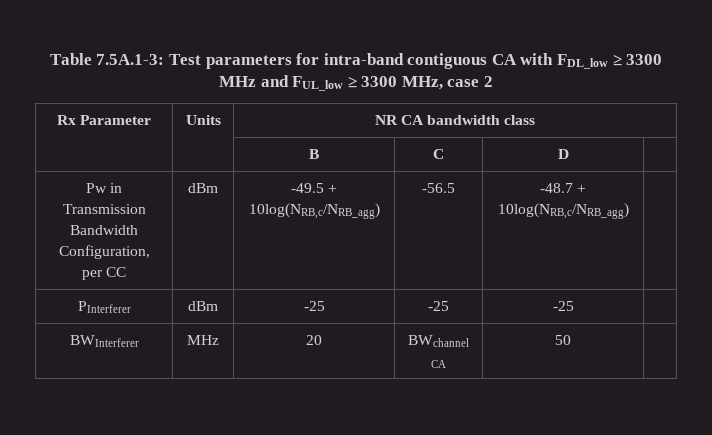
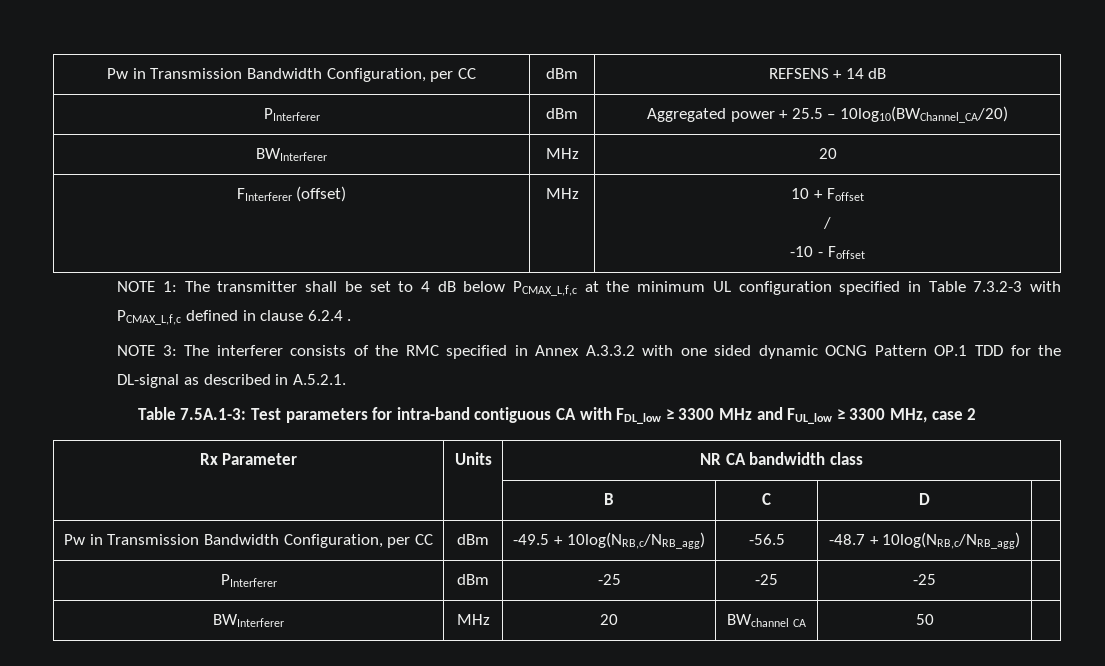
(49, 59) none -> [107,68,476,82] [546,68,578,79] [768,68,887,79] [263,108,320,121] [546,108,578,119] [647,106,1008,123] [256,148,327,161] [545,148,579,159] [818,148,837,159] [236,186,347,202] [545,188,579,199] [791,188,864,201] [823,217,831,229] [790,246,865,259] [117,281,1062,296] [117,310,352,325] [117,345,1061,359] [117,374,346,388] Pw in Transmission Bandwidth Configuration, per CC | dBm | REFSENS + 14 dB // PInterferer | dBm | Aggregated power + 25.5 – 10log10(BWChannel_CA/20) // BWInterferer | MHz | 20 // FInterferer (offset) | MHz | 10 + Foffset // / // -10 - Foffset // NOTE 1: The transmitter shall be set to 4 dB below PCMAX_L,f,c at the minimum UL configuration specified in Table 7.3.2-3 with PCMAX_L,f,c defined in clause 6.2.4 . // NOTE 3: The interferer consists of the RMC specified in Annex A.3.3.2 with one sided dynamic OCNG Pattern OP.1 TDD for the DL-signal as described in A.5.2.1. //

